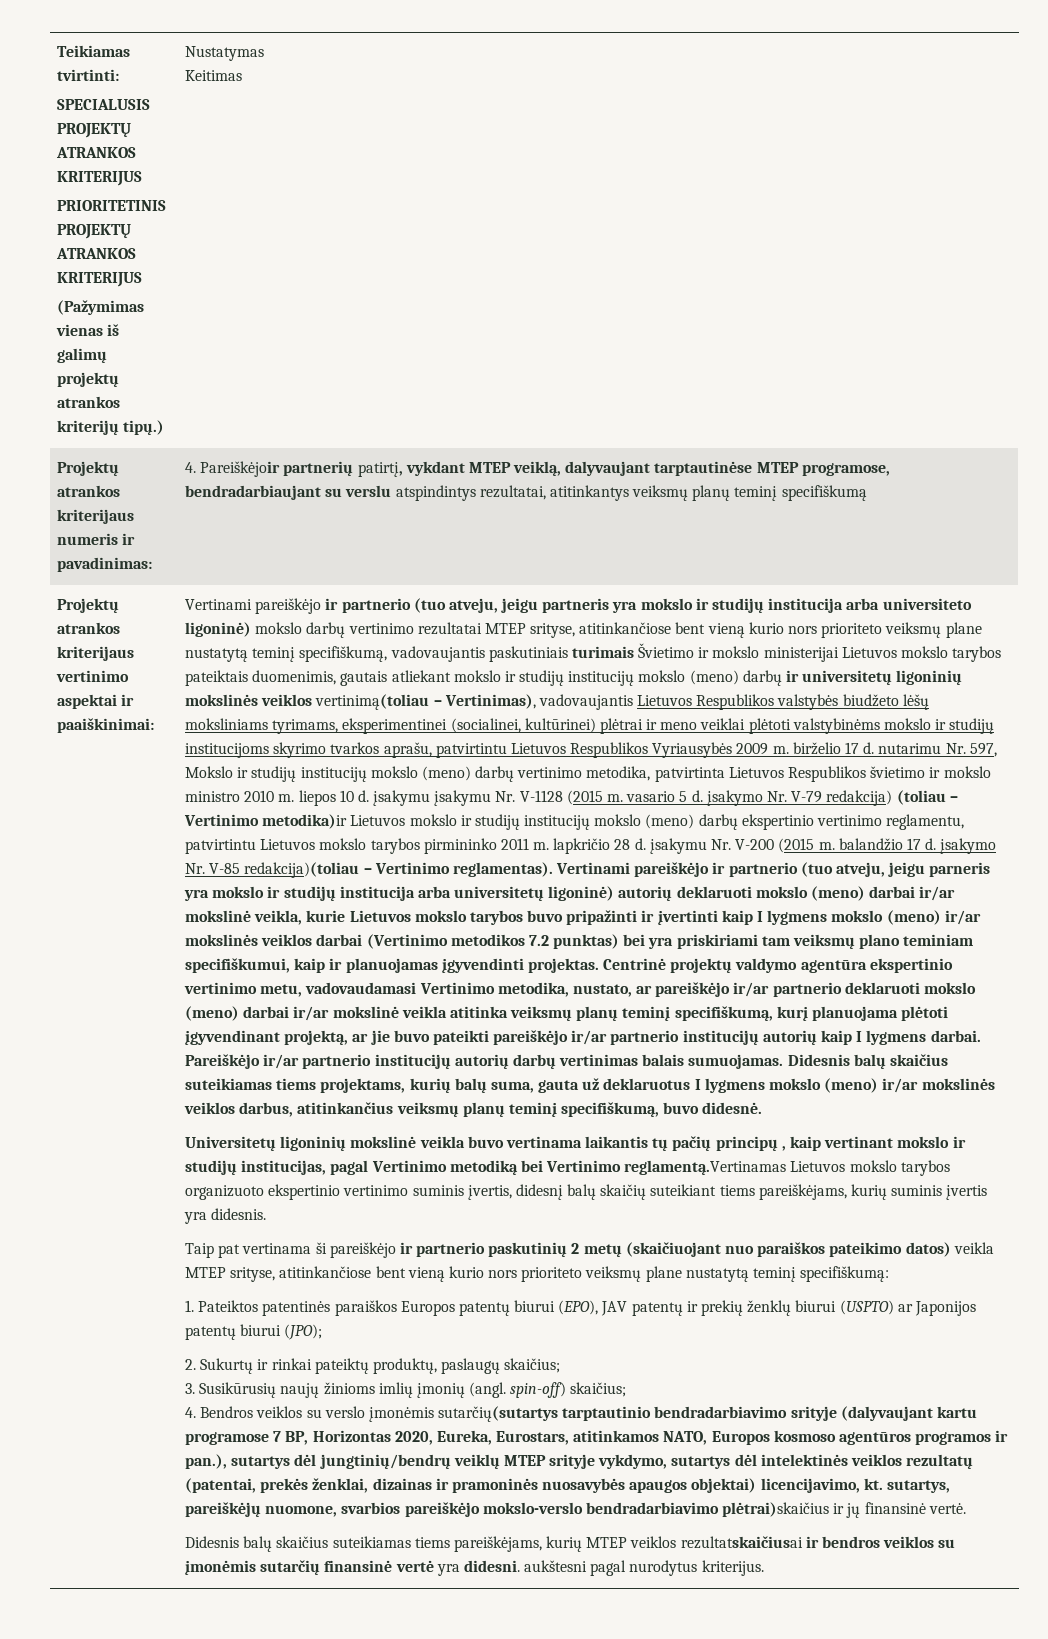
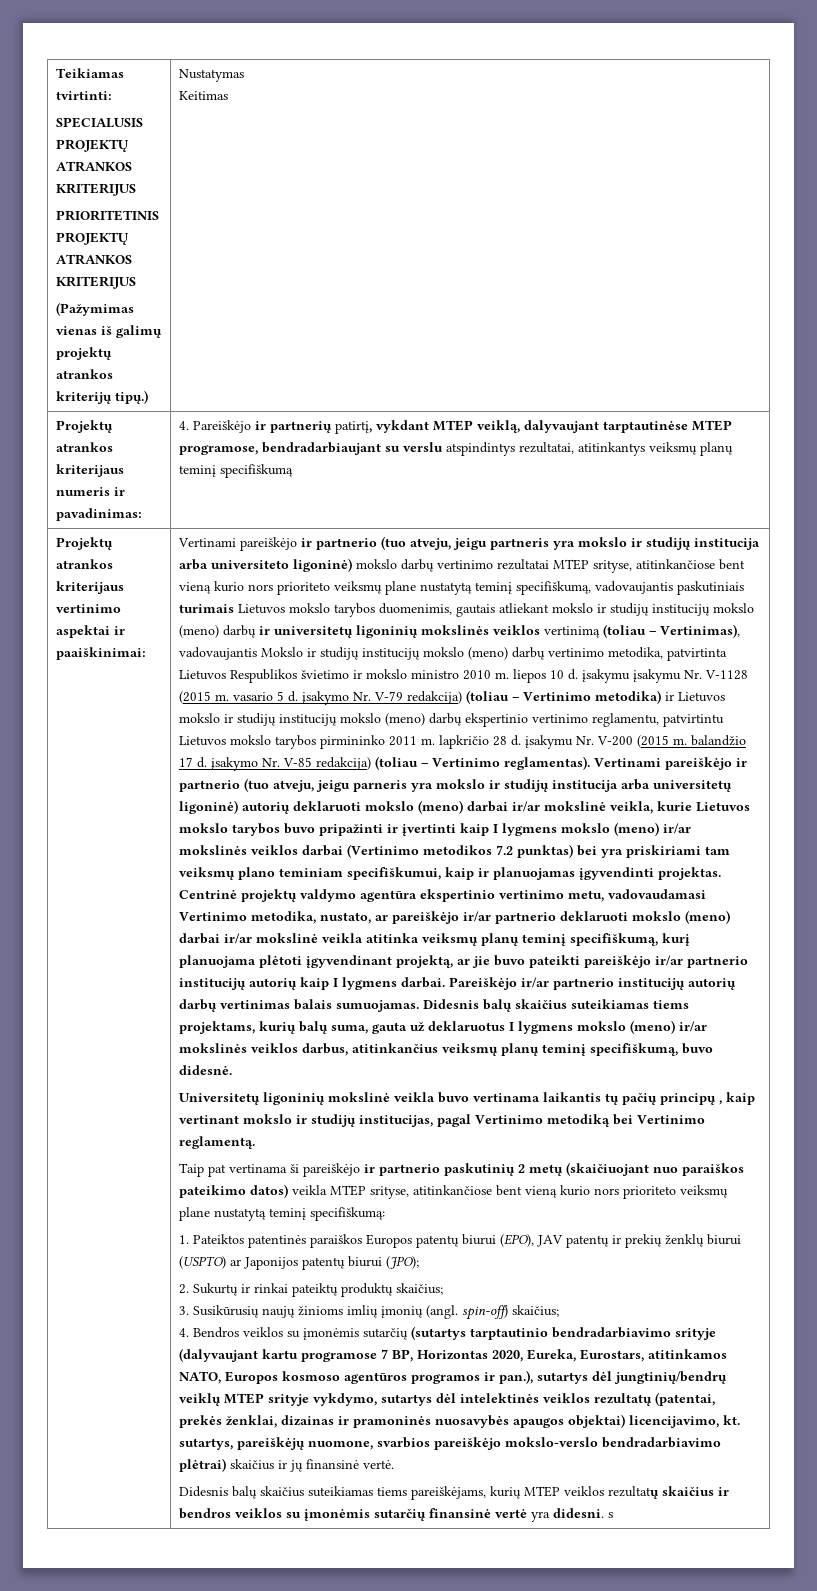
[200,461,281,477] Pareiškėjoir -> [193,420,267,433] Pareiškėjo ir
[638,643,1002,662] [185,670,249,686] Švietimo ir mokslo ministerijai Lietuvos mokslo tarybos pateiktais -> [238,603,376,617] Lietuvos mokslo tarybos
[315,694,430,710] vertinimą(toliau -> [544,624,647,638] vertinimą (toliau
[637,694,929,710] [185,718,995,734] [185,742,997,758] Lietuvos Respublikos valstybės biudžeto lėšų moksliniams tyrimams, eksperimentinei (socialinei, kultūrinei) plėtrai ir meno veiklai plėtoti valstybinėms mokslo ir studijų institucijoms skyrimo tvarkos aprašu, patvirtintu Lietuvos Respublikos Vyriausybės 2009 m. birželio 17 d. nutarimu Nr. 597, -> (258, 653) none
[262,814,348,829] metodika)ir -> [595,690,675,704] metodika) ir
[244,862,360,878] redakcija)(toliau -> [316,756,419,770] redakcija) (toliau
[624,1160,950,1176] [185,1184,988,1200] [184,1208,267,1224] reglamentą.Vertinamas Lietuvos mokslo tarybos organizuoto ekspertinio vertinimo suminis įvertis, didesnį balų skaičių suteikiant tiems pareiškėjams, kurių suminis įvertis yra didesnis. -> [179,1136,256,1149] reglamentą.
[372,1358,501,1374] produktų, paslaugų -> [341,1283,394,1297] produktų
[324,1406,559,1422] verslo įmonėmis sutarčių(sutartys -> [303,1326,467,1340] įmonėmis sutarčių (sutartys
[722,1502,830,1517] plėtrai)skaičius -> [179,1458,275,1472] plėtrai) skaičius
[680,1536,803,1549] rezultatskaičiusai -> [608,1486,715,1499] rezultatų skaičius
[524,1560,764,1576] aukštesni pagal nurodytus kriterijus. -> [608,1512,614,1518] s

